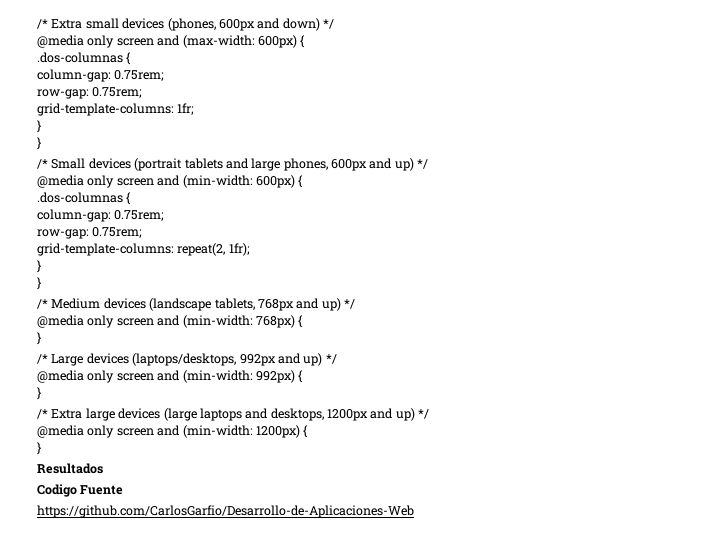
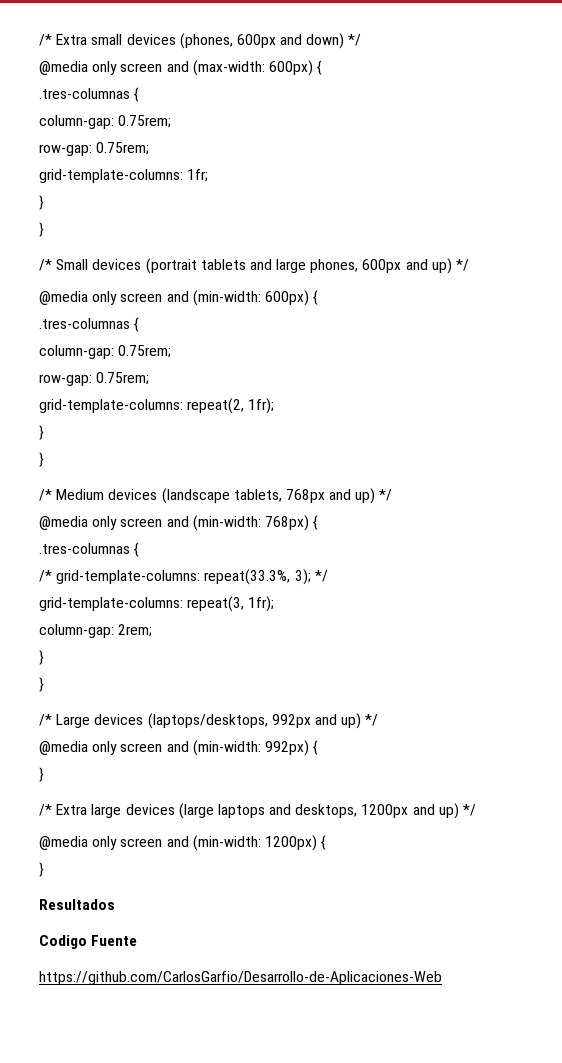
[37,52,123,63] .dos-columnas -> [39,88,130,99] .tres-columnas
[37,192,123,203] .dos-columnas -> [39,318,130,329] .tres-columnas
(304, 321) none -> [39,542,140,557] [39,569,328,585] [39,596,275,612] [39,624,153,638] [39,650,44,665] // .tres-columnas { // /* grid-template-columns: repeat(33.3%, 3); */ // grid-template-columns: repeat(3, 1fr); // column-gap: 2rem; // }

